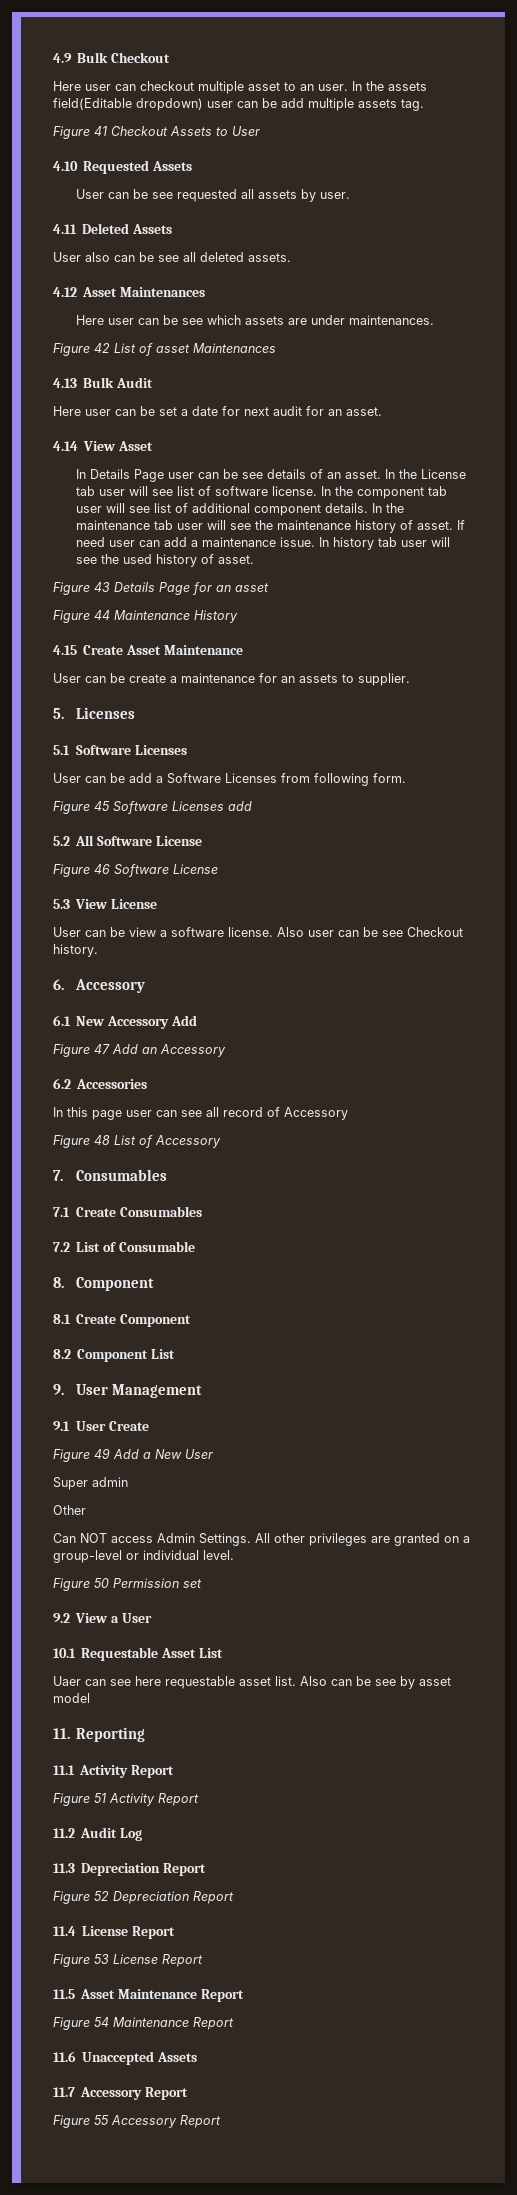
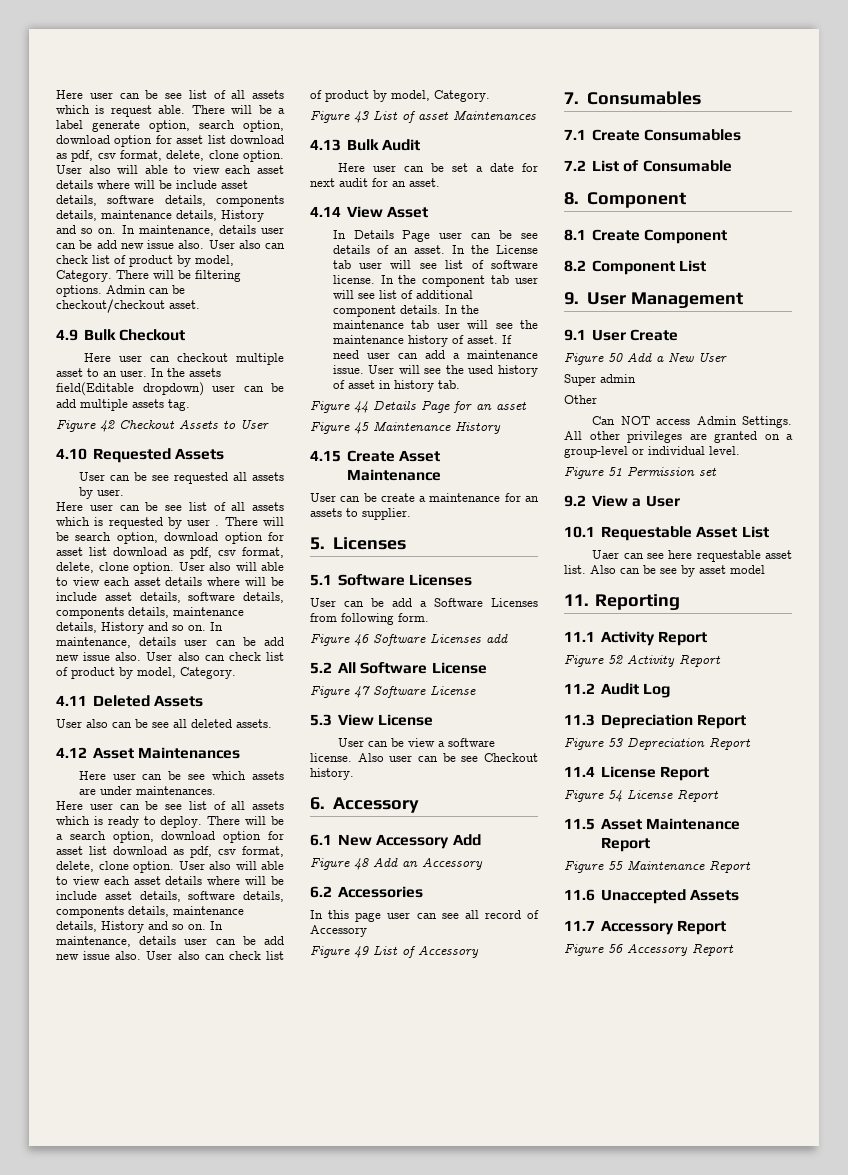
(53, 58) none -> [56,90,284,99] [56,105,285,117] [56,120,284,132] [56,135,284,147] [56,150,284,162] [56,165,284,174] [56,180,248,189] [56,195,284,207] [56,210,264,222] [56,225,284,236] [56,240,285,249] [56,255,234,267] [56,270,241,282] [56,285,185,297] [56,299,200,313] Here user can be see list of all assets which is request able. There will be a label generate option, search option, download option for asset list download as pdf, csv format, delete, clone option. User also will able to view each asset details where will be include asset details, software details, components details, maintenance details, History and so on. In maintenance, details user can be add new issue also. User also can check list of product by model, Category. There will be filtering options. Admin can be checkout/checkout asset. //
[94,126,107,136] 41 -> [100,420,115,432] 42
(350, 195) none -> [56,502,284,511] [56,517,284,529] [56,532,284,544] [56,547,284,559] [56,562,284,574] [56,577,284,586] [56,592,284,603] [56,607,244,619] [56,622,223,634] [56,637,284,648] [56,652,284,661] [56,667,236,679] // Here user can be see list of all assets which is requested by user . There will be search option, download option for asset list download as pdf, csv format, delete, clone option. User also will able to view each asset details where will be include asset details, software details, components details, maintenance details, History and so on. In maintenance, details user can be add new issue also. User also can check list of product by model, Category.
[53,343,110,356] // Figure 42 -> [56,801,284,810] [56,816,284,828] [56,831,284,843] [56,846,284,858] [56,861,284,873] [56,876,284,885] [56,891,284,902] [56,906,244,918] [56,921,223,933] [56,936,284,947] [56,951,284,960] [310,90,490,102] [310,111,369,123] // Here user can be see list of all assets which is ready to deploy. There will be a search option, download option for asset list download as pdf, csv format, delete, clone option. User also will able to view each asset details where will be include asset details, software details, components details, maintenance details, History and so on. In maintenance, details user can be add new issue also. User also can check list of product by model, Category. // Figure 43
[318,537,427,550] In history tab user -> [368,365,395,374] User
[217,555,254,564] [53,582,110,595] asset. // Figure 43 -> [347,380,460,392] [310,401,368,413] asset in history tab. // Figure 44
[94,610,110,620] 44 -> [354,422,369,434] 45
[94,801,110,811] 45 -> [354,634,369,646] 46
[94,864,110,874] 46 -> [354,686,370,698] 47
[94,1044,110,1054] 47 -> [354,858,369,870] 48
[94,1135,110,1145] 48 -> [354,946,369,958] 49
[94,1448,110,1459] 49 -> [608,353,623,362] 50
[94,1578,109,1588] 50 -> [608,467,622,476] 51
[94,1793,106,1803] 51 -> [608,655,623,664] 52
[94,1891,109,1901] 52 -> [608,738,623,747] 53
[94,1954,109,1964] 53 -> [608,790,622,802] 54
[94,2017,109,2027] 54 -> [608,861,623,870] 55
[94,2115,109,2125] 55 -> [608,944,623,953] 56

